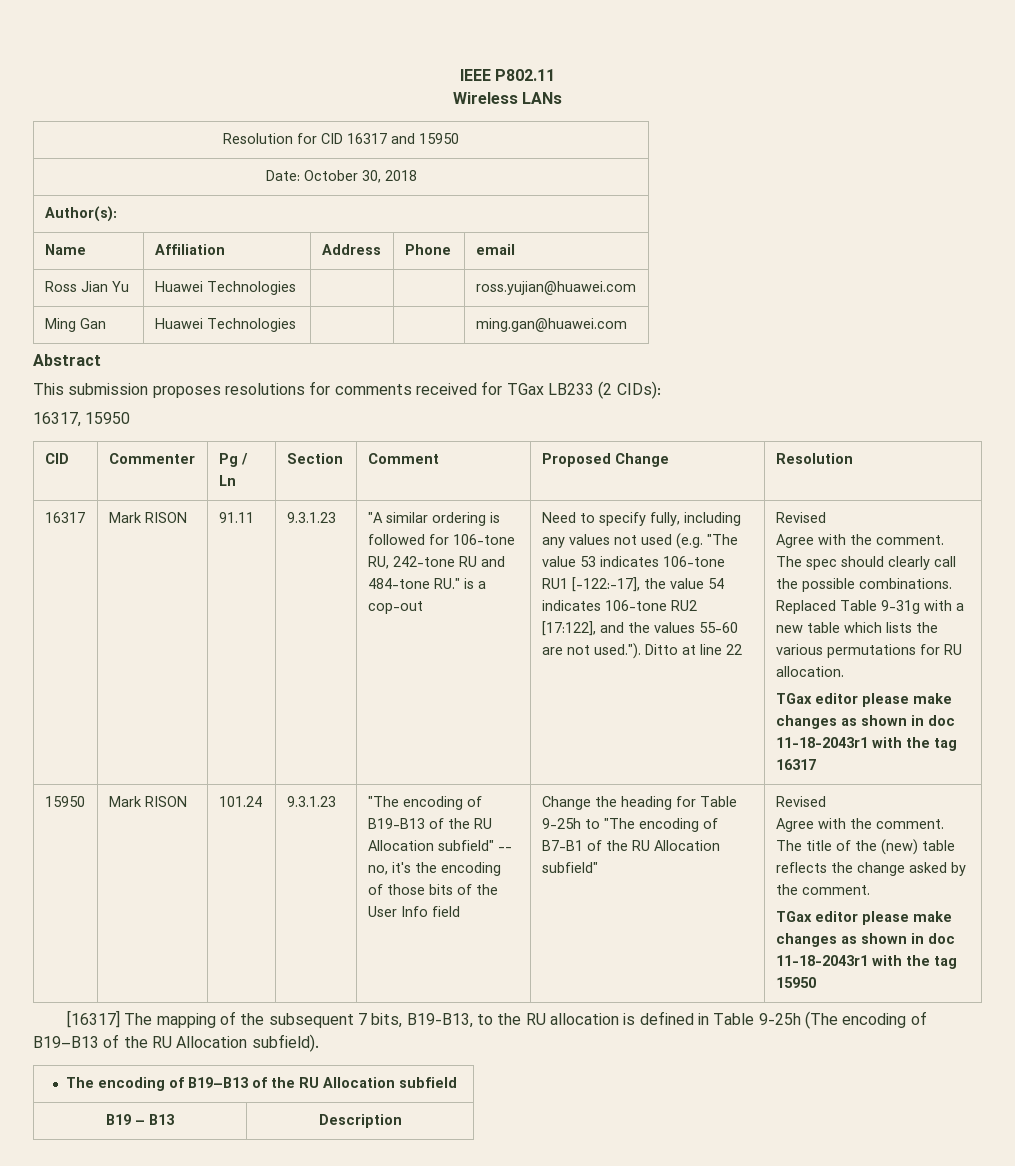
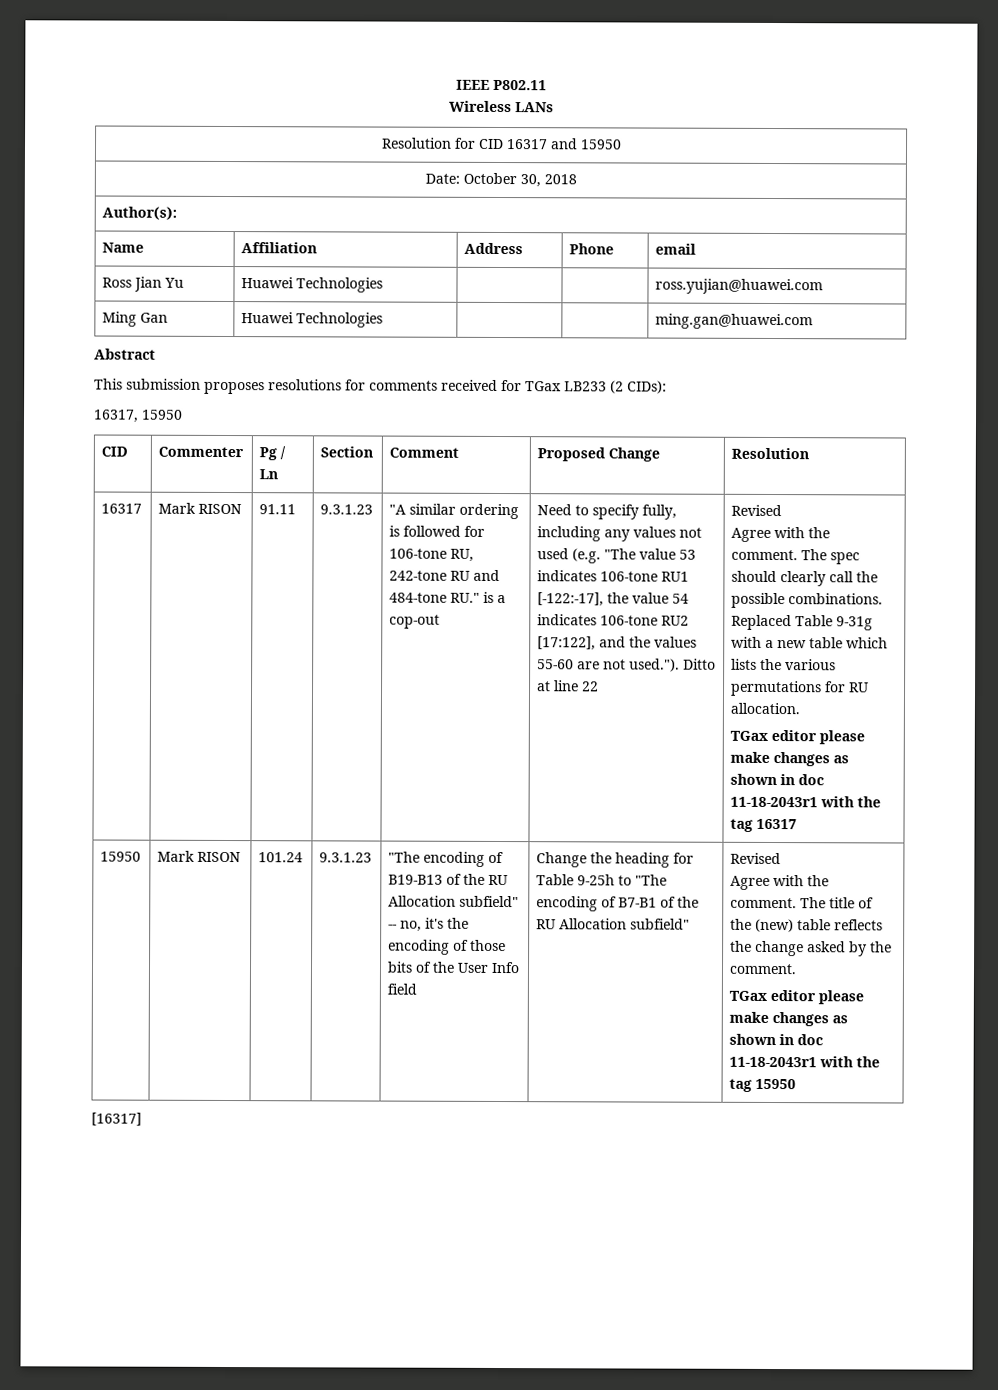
[124,1011,927,1029] [33,1034,319,1052] [65,1077,457,1091] [106,1114,174,1125] [318,1114,402,1128] The mapping of the subsequent 7 bits, B19-B13, to the RU allocation is defined in Table 9-25h (The encoding of B19–B13 of the RU Allocation subfield). // The encoding of B19–B13 of the RU Allocation subfield // B19 – B13 | Description -> (142, 1119) none

